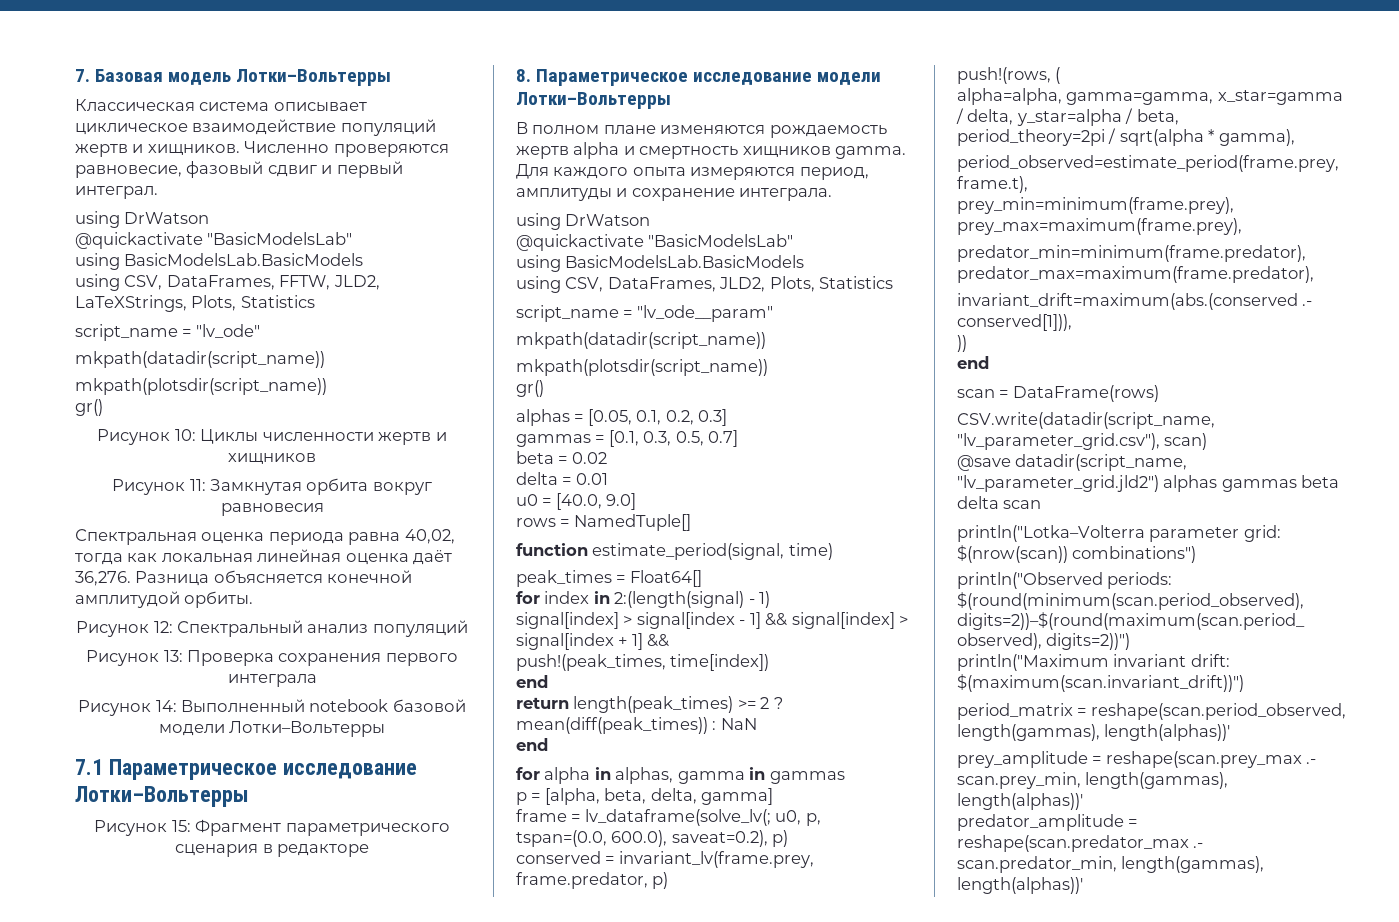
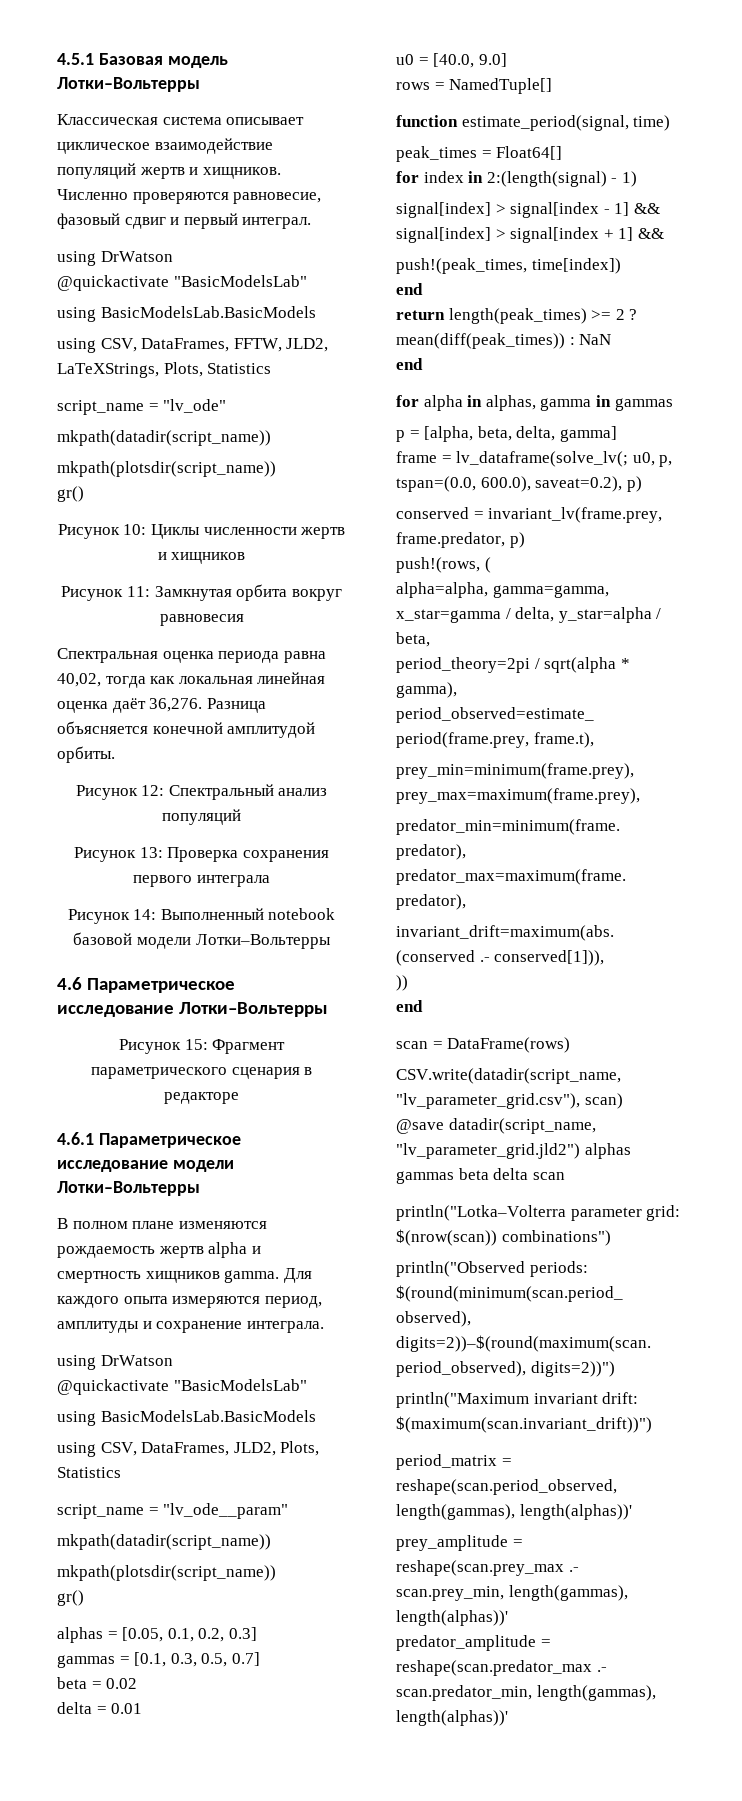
[75,69,90,82] 7. -> [57,53,94,65] 4.5.1
[75,759,103,775] 7.1 -> [57,977,82,990] 4.6
[516,69,531,82] 8. -> [57,1132,94,1145] 4.6.1

